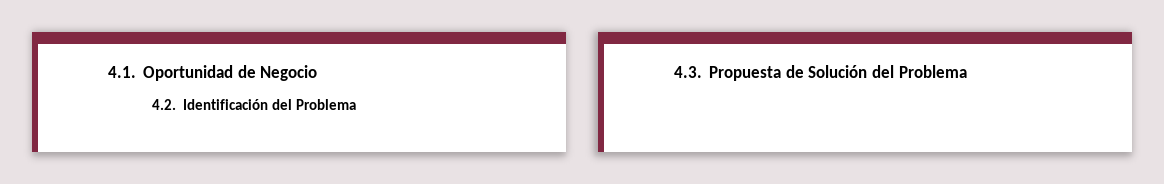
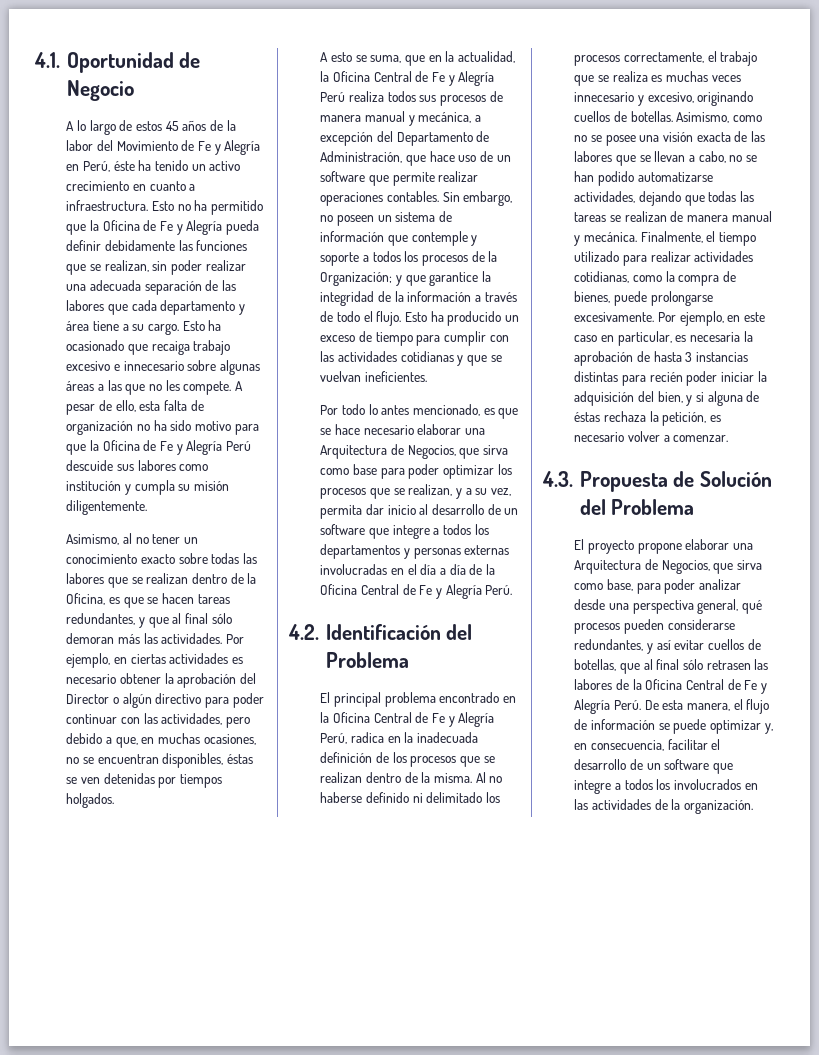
[152,99,357,110] 4.2. Identificación del Problema -> [66,120,236,135] [66,140,261,155] [66,160,241,172] [66,181,196,191] [66,200,264,215] [66,220,259,235] [66,240,248,251] [66,260,246,275] [66,280,237,295] [66,300,246,315] [66,320,222,335] [66,340,231,355] [66,360,261,375] [66,380,243,395] [66,400,204,415] [66,420,259,435] [66,440,251,455] [66,460,209,471] [66,480,230,495] [66,500,148,515] [66,533,199,545] [66,553,258,564] [66,573,257,588] [66,593,230,608] [66,613,232,628] [66,633,245,644] [66,653,244,668] [66,673,257,688] [66,693,264,708] [66,713,251,728] [66,733,256,748] [66,753,254,768] [66,773,223,788] [66,793,115,808] [320,51,515,66] [320,71,495,86] [320,91,503,106] [320,111,482,126] [320,131,490,146] [320,151,511,166] [320,171,479,186] [320,191,513,206] [320,211,453,226] [320,231,478,246] [320,251,498,266] [320,271,492,286] [320,291,517,306] [320,311,519,326] [320,331,509,346] [320,351,502,366] [320,371,428,382] [320,404,519,419] [320,424,486,435] [320,444,509,459] [320,464,512,479] [320,484,511,499] [320,504,519,519] [320,524,489,539] [320,544,510,559] [320,564,495,575] [320,584,513,599] [288,624,473,640] [325,652,409,668] [320,692,517,707] [320,712,495,727] [320,732,479,744] [320,752,495,767] [320,772,503,783] [320,792,501,803] [574,51,758,66] [574,71,741,86] [574,91,754,106] [574,111,763,123] [574,131,765,146] [574,151,757,166] [574,171,713,186] [574,191,755,206] [574,211,772,222] [574,231,757,246] [574,251,754,266] [574,271,737,286] [574,291,713,306] [574,311,766,326] [574,331,753,346] [574,351,749,366] [574,371,767,386] [574,391,760,406] [574,411,722,426] [574,431,729,442] A lo largo de estos 45 años de la labor del Movimiento de Fe y Alegría en Perú, éste ha tenido un activo crecimiento en cuanto a infraestructura. Esto no ha permitido que la Oficina de Fe y Alegría pueda definir debidamente las funciones que se realizan, sin poder realizar una adecuada separación de las labores que cada departamento y área tiene a su cargo. Esto ha ocasionado que recaiga trabajo excesivo e innecesario sobre algunas áreas a las que no les compete. A pesar de ello, esta falta de organización no ha sido motivo para que la Oficina de Fe y Alegría Perú descuide sus labores como institución y cumpla su misión diligentemente. // Asimismo, al no tener un conocimiento exacto sobre todas las labores que se realizan dentro de la Oficina, es que se hacen tareas redundantes, y que al final sólo demoran más las actividades. Por ejemplo, en ciertas actividades es necesario obtener la aprobación del Director o algún directivo para poder continuar con las actividades, pero debido a que, en muchas ocasiones, no se encuentran disponibles, éstas se ven detenidas por tiempos holgados. // A esto se suma, que en la actualidad, la Oficina Central de Fe y Alegría Perú realiza todos sus procesos de manera manual y mecánica, a excepción del Departamento de Administración, que hace uso de un software que permite realizar operaciones contables. Sin embargo, no poseen un sistema de información que contemple y soporte a todos los procesos de la Organización; y que garantice la integridad de la información a través de todo el flujo. Esto ha producido un exceso de tiempo para cumplir con las actividades cotidianas y que se vuelvan ineficientes. // Por todo lo antes mencionado, es que se hace necesario elaborar una Arquitectura de Negocios, que sirva como base para poder optimizar los procesos que se realizan, y a su vez, permita dar inicio al desarrollo de un software que integre a todos los departamentos y personas externas involucradas en el día a día de la Oficina Central de Fe y Alegría Perú. // 4.2. Identificación del Problema // El principal problema encontrado en la Oficina Central de Fe y Alegría Perú, radica en la inadecuada definición de los procesos que se realizan dentro de la misma. Al no haberse definido ni delimitado los procesos correctamente, el trabajo que se realiza es muchas veces innecesario y excesivo, originando cuellos de botellas. Asimismo, como no se posee una visión exacta de las labores que se llevan a cabo, no se han podido automatizarse actividades, dejando que todas las tareas se realizan de manera manual y mecánica. Finalmente, el tiempo utilizado para realizar actividades cotidianas, como la compra de bienes, puede prolongarse excesivamente. Por ejemplo, en este caso en particular, es necesaria la aprobación de hasta 3 instancias distintas para recién poder iniciar la adquisición del bien, y si alguna de éstas rechaza la petición, es necesario volver a comenzar.
(967, 71) none -> [574,539,754,554] [574,559,763,574] [574,579,742,594] [574,599,763,614] [574,619,735,634] [574,639,761,654] [574,659,769,674] [574,679,767,694] [574,699,770,714] [574,719,773,734] [574,739,721,751] [574,759,734,774] [574,779,758,794] [574,799,754,814] // El proyecto propone elaborar una Arquitectura de Negocios, que sirva como base, para poder analizar desde una perspectiva general, qué procesos pueden considerarse redundantes, y así evitar cuellos de botellas, que al final sólo retrasen las labores de la Oficina Central de Fe y Alegría Perú. De esta manera, el flujo de información se puede optimizar y, en consecuencia, facilitar el desarrollo de un software que integre a todos los involucrados en las actividades de la organización.

